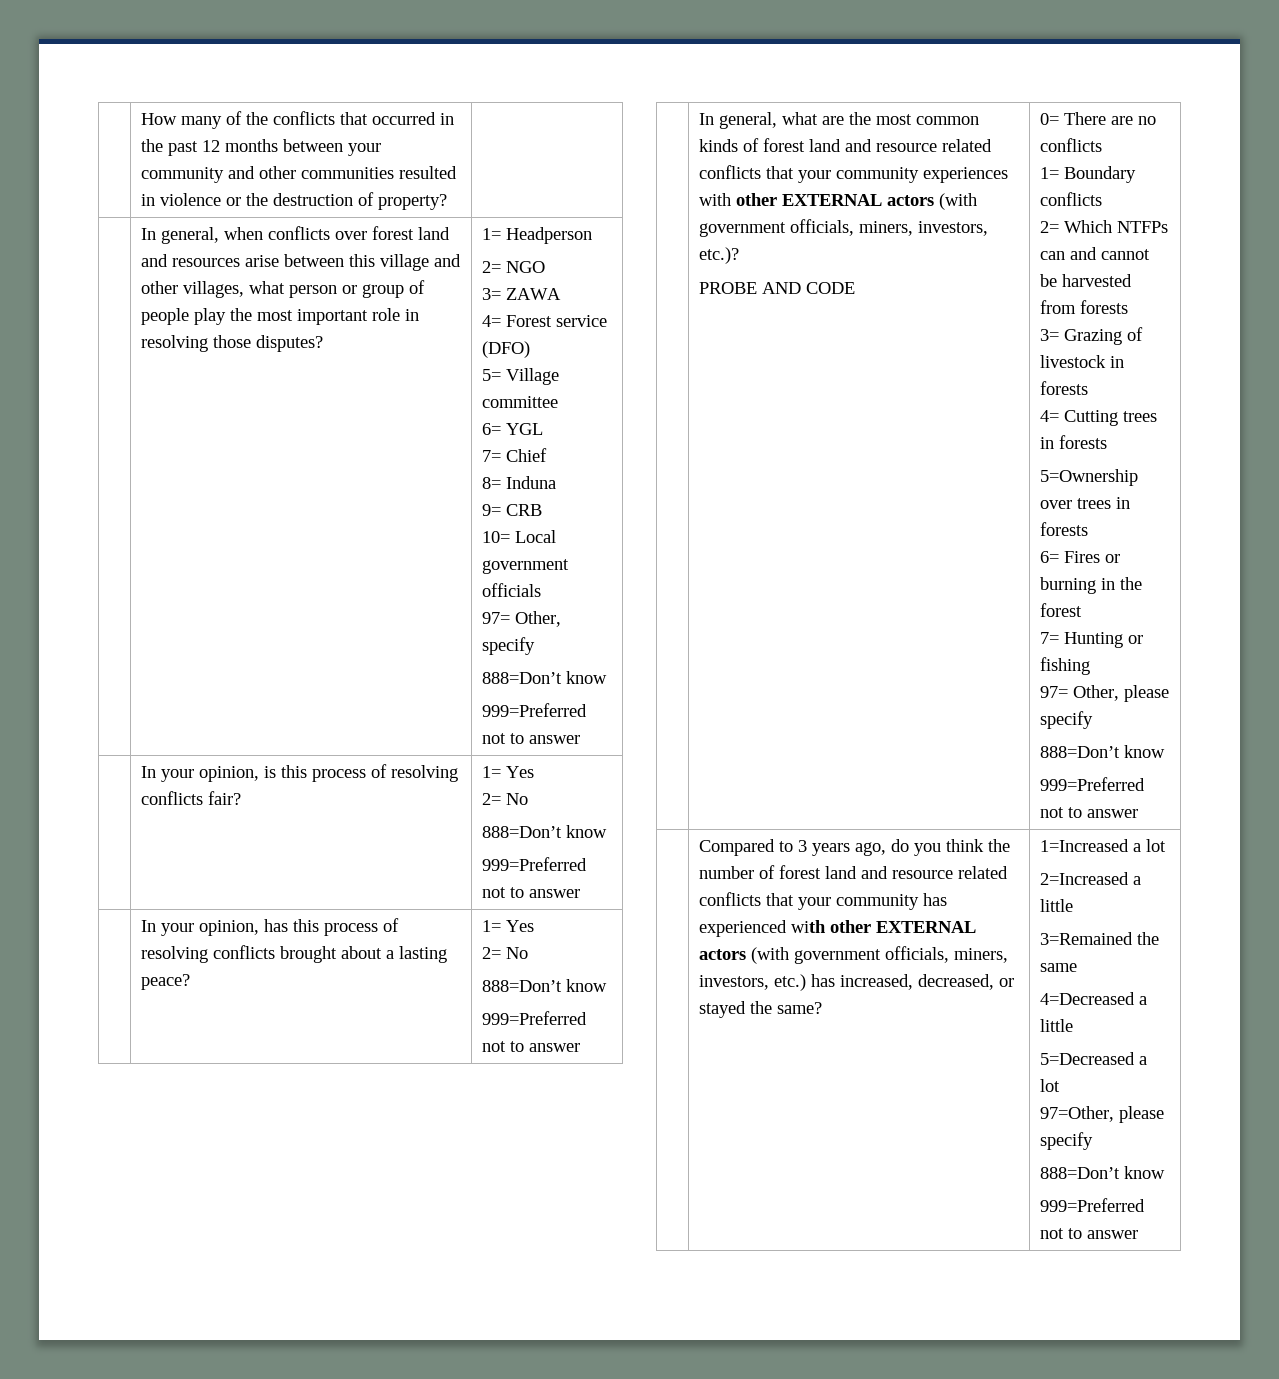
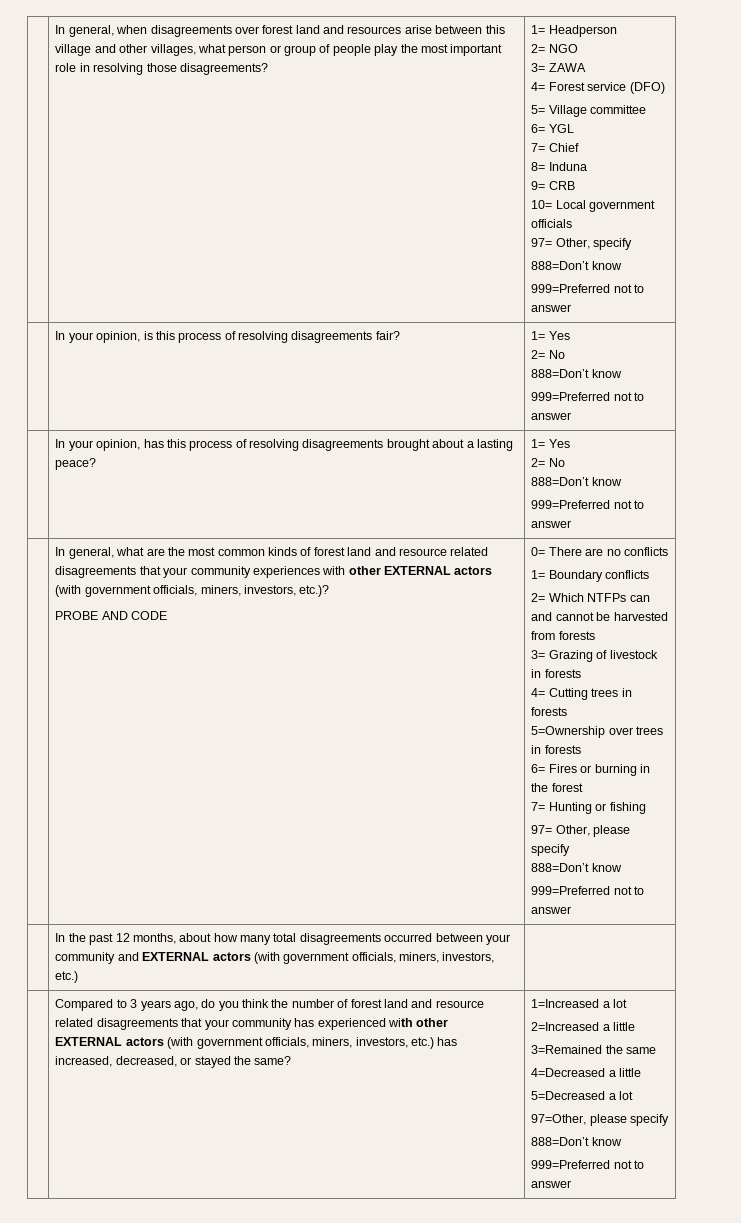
[141,111,455,129] [141,139,382,156] [141,166,458,183] [141,192,448,210] | How many of the conflicts that occurred in the past 12 months between your community and other communities resulted in violence or the destruction of property? | // -> (55, 29) none
[268,226,331,240] conflicts -> [150,25,232,37] disagreements
[256,335,324,352] disputes? -> [179,63,268,75] disagreements?
[141,791,204,805] conflicts -> [291,331,373,343] disagreements
[213,945,276,959] conflicts -> [302,439,384,451] disagreements
[699,165,762,179] conflicts -> [55,566,137,578] disagreements
(1139, 813) none -> [55,933,510,945] [55,952,495,964] [55,971,79,983] // | In the past 12 months, about how many total disagreements occurred between your community and EXTERNAL actors (with government officials, miners, investors, etc.) |
[699,892,762,906] conflicts -> [96,1018,178,1030] disagreements

